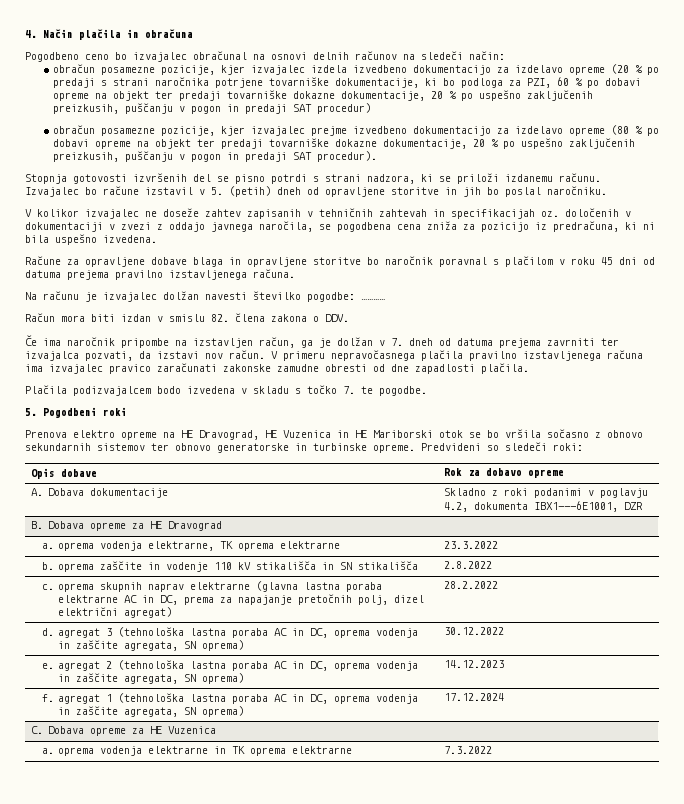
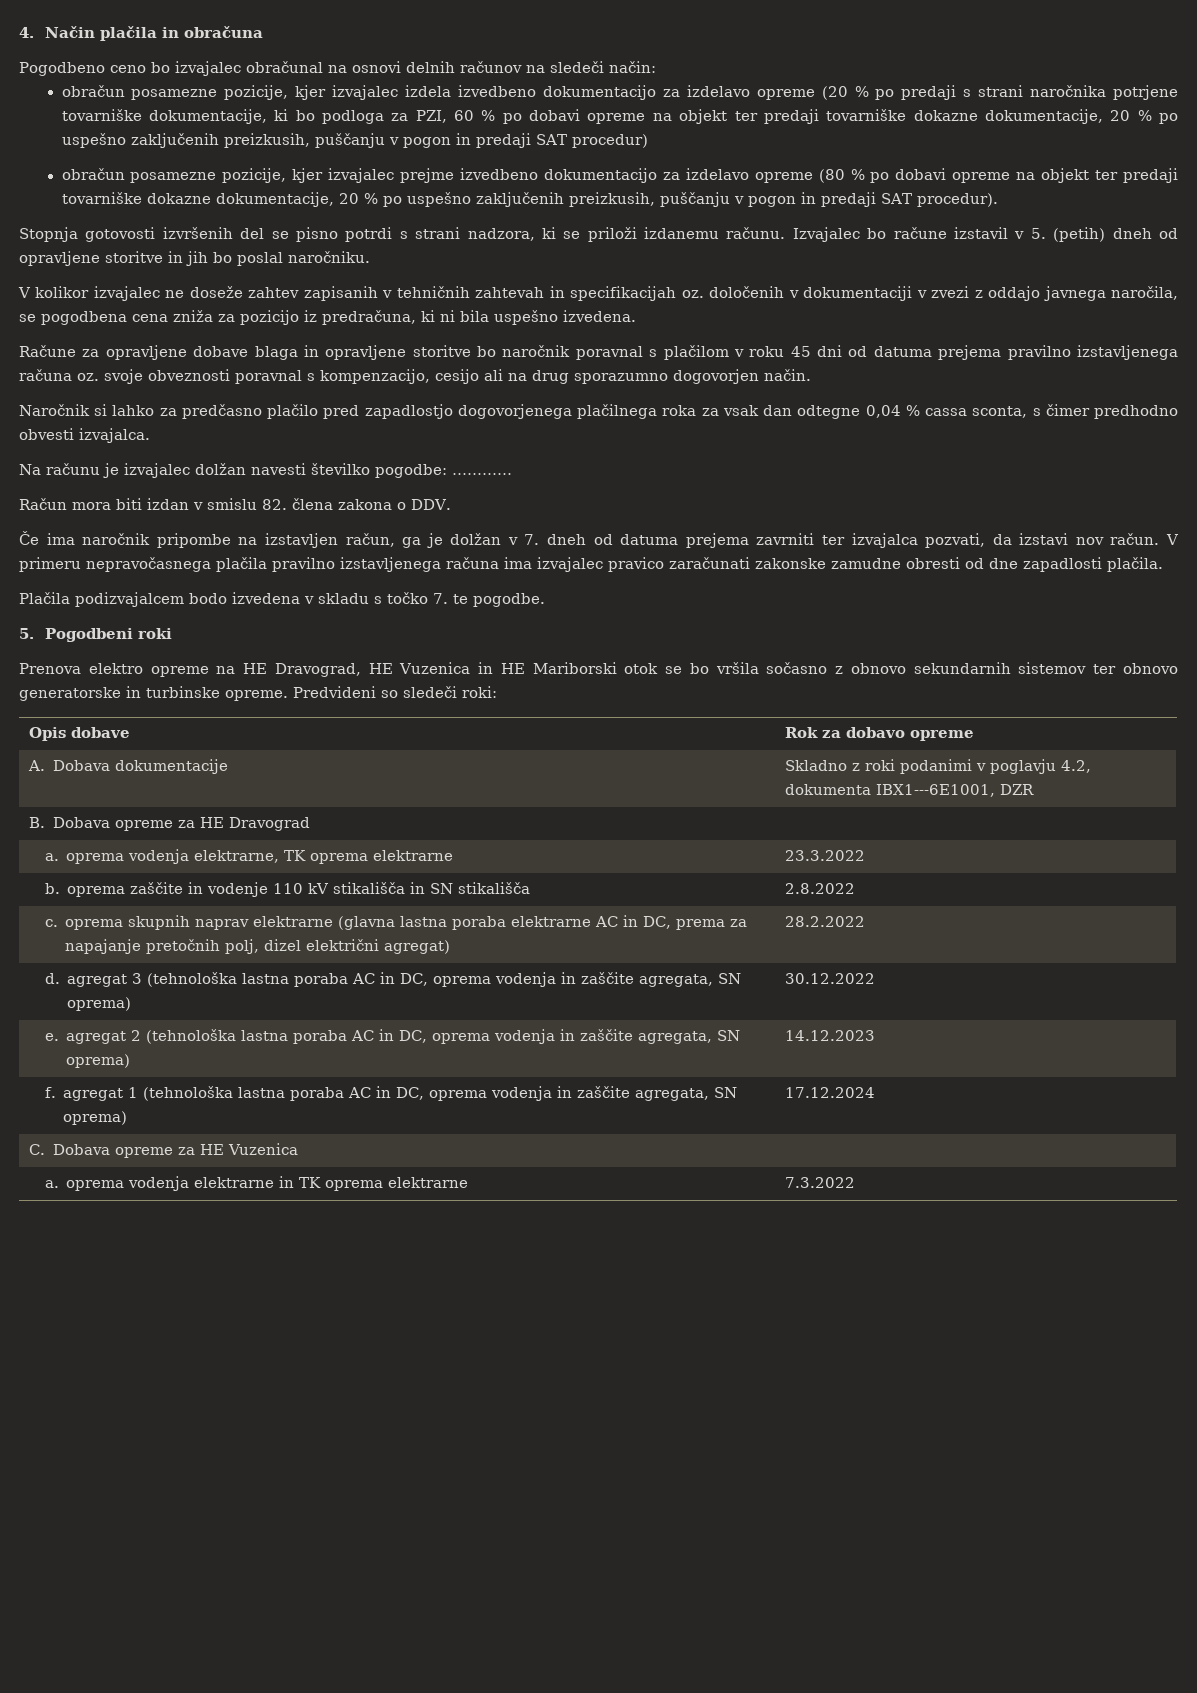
[253,269,295,278] računa. -> [19,369,811,384] [19,404,1178,419] [19,428,150,443] računa oz. svoje obveznosti poravnal s kompenzacijo, cesijo ali na drug sporazumno dogovorjen način. // Naročnik si lahko za predčasno plačilo pred zapadlostjo dogovorjenega plačilnega roka za vsak dan odtegne 0,04 % cassa sconta, s čimer predhodno obvesti izvajalca.

